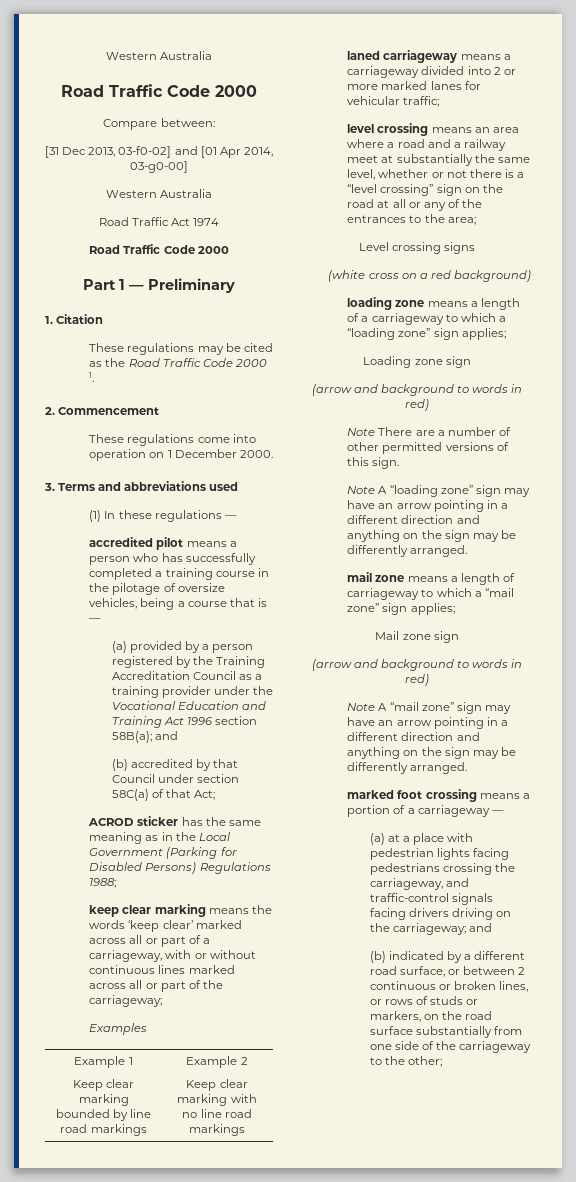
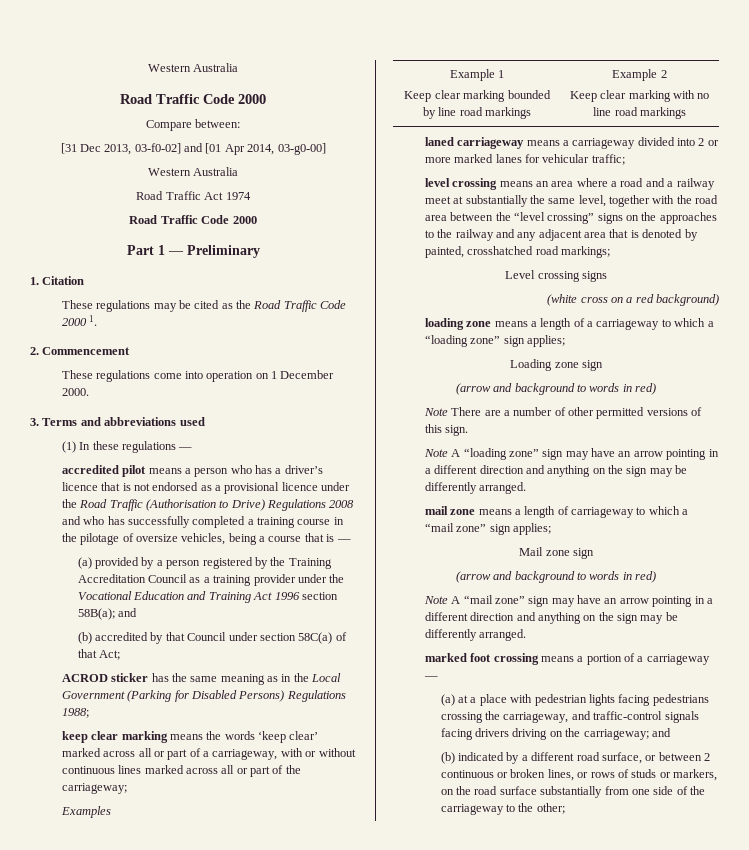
(183, 557) none -> [275,465,323,474] [61,482,351,494] [61,499,355,511] [61,516,125,525] a driver’s licence that is not endorsed as a provisional licence under the Road Traffic (Authorisation to Drive) Regulations 2008 and who has
[378,169,524,178] whether or not there is a -> [609,195,719,207] [424,212,511,221] together with the road area between the
[436,184,503,196] [347,199,482,211] [347,214,476,225] sign on the road at all or any of the entrances to the area; -> [597,212,717,224] [424,229,698,241] [424,246,610,258] signs on the approaches to the railway and any adjacent area that is denoted by painted, crosshatched road markings;

